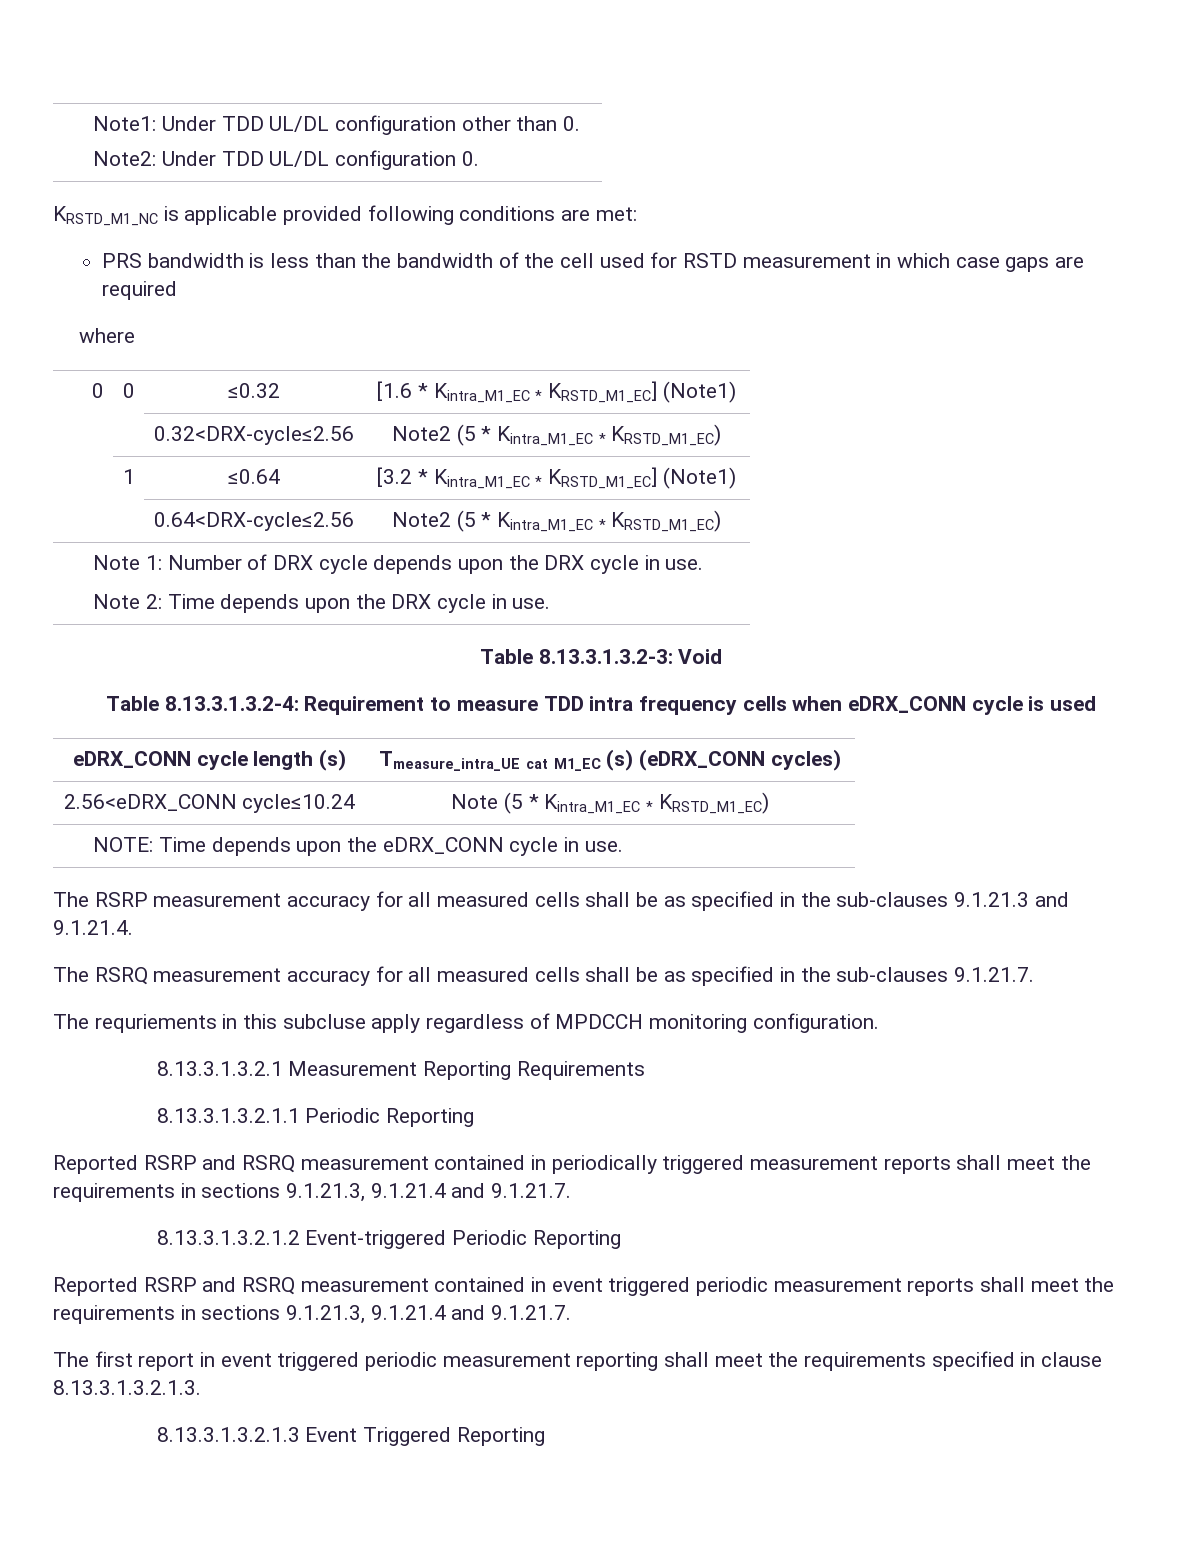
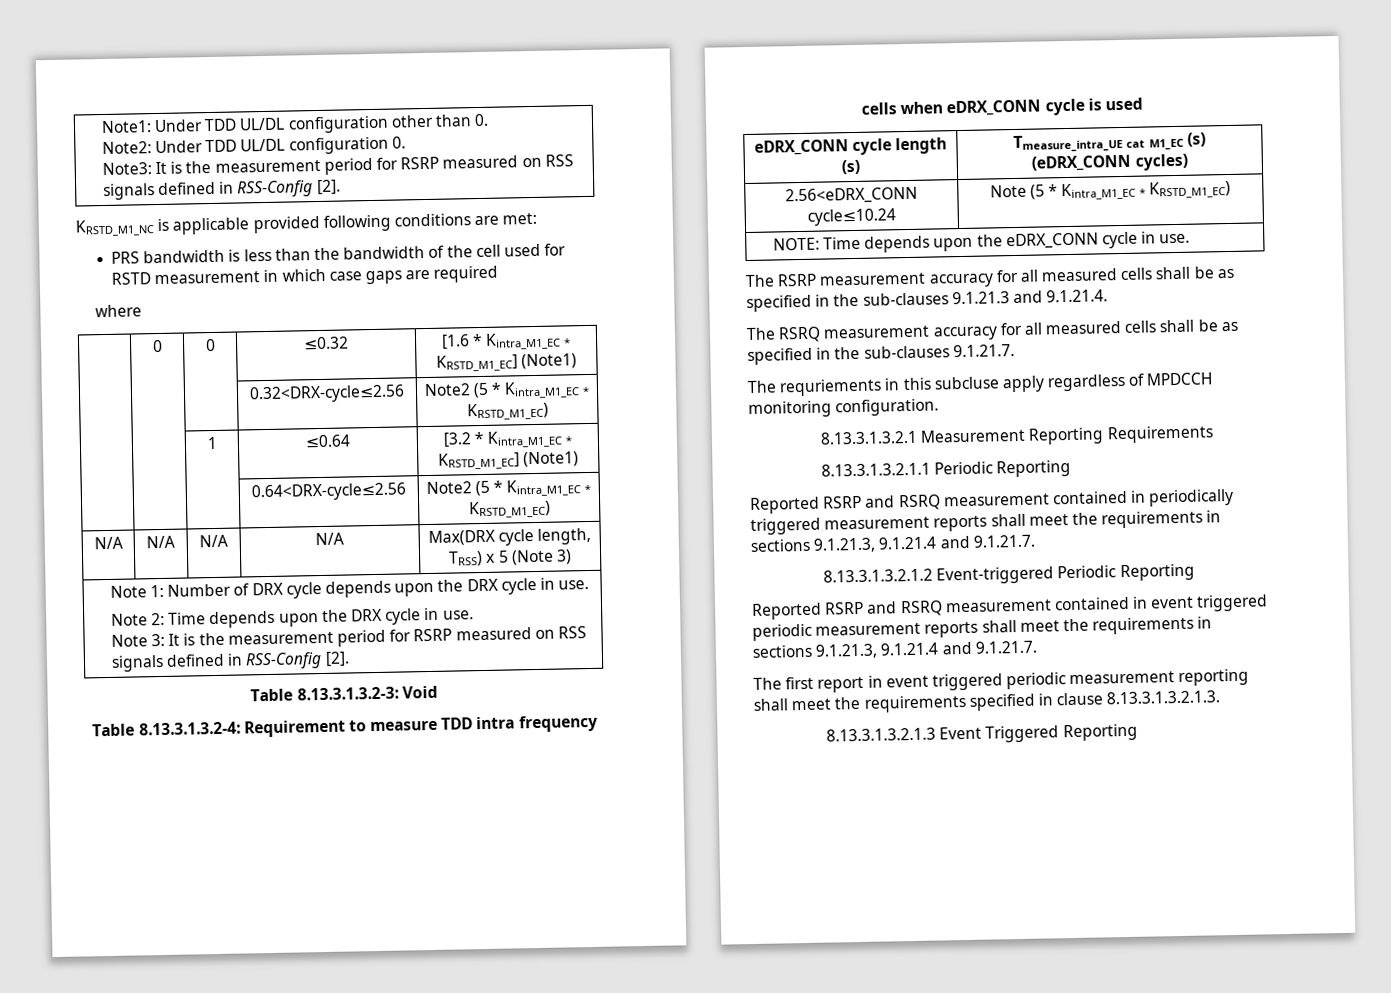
(479, 158) none -> [101,154,574,176] [102,179,341,201] // Note3: It is the measurement period for RSRP measured on RSS signals defined in RSS-Config [2].
(722, 521) none -> [93,536,123,550] [146,535,175,549] [199,534,228,548] [315,532,344,546] [427,527,592,547] [448,549,572,567] // N/A | N/A | N/A | N/A | Max(DRX cycle length, TRSS) x 5 (Note 3)
(551, 603) none -> [110,626,587,647] [110,651,350,672] // Note 3: It is the measurement period for RSRP measured on RSS signals defined in RSS-Config [2].

